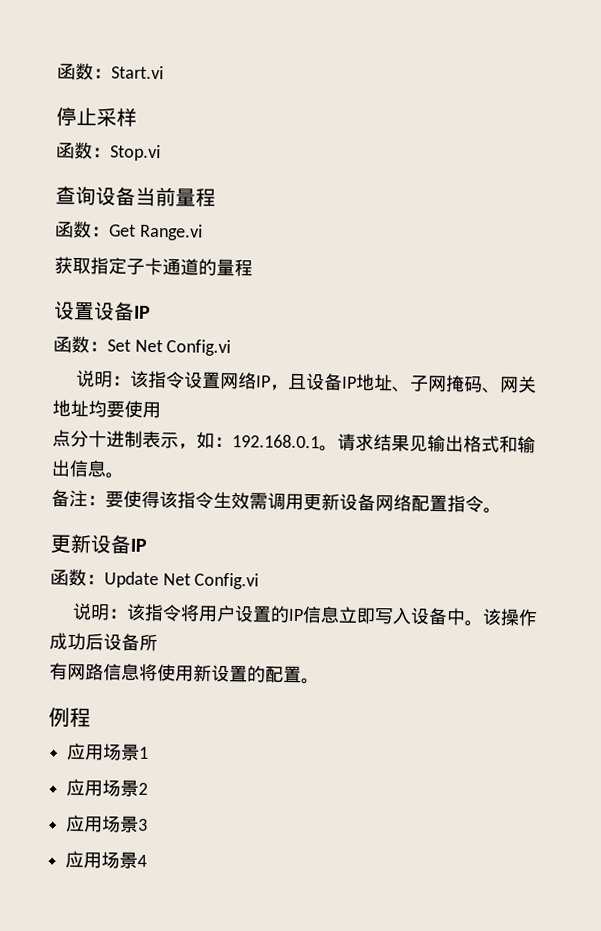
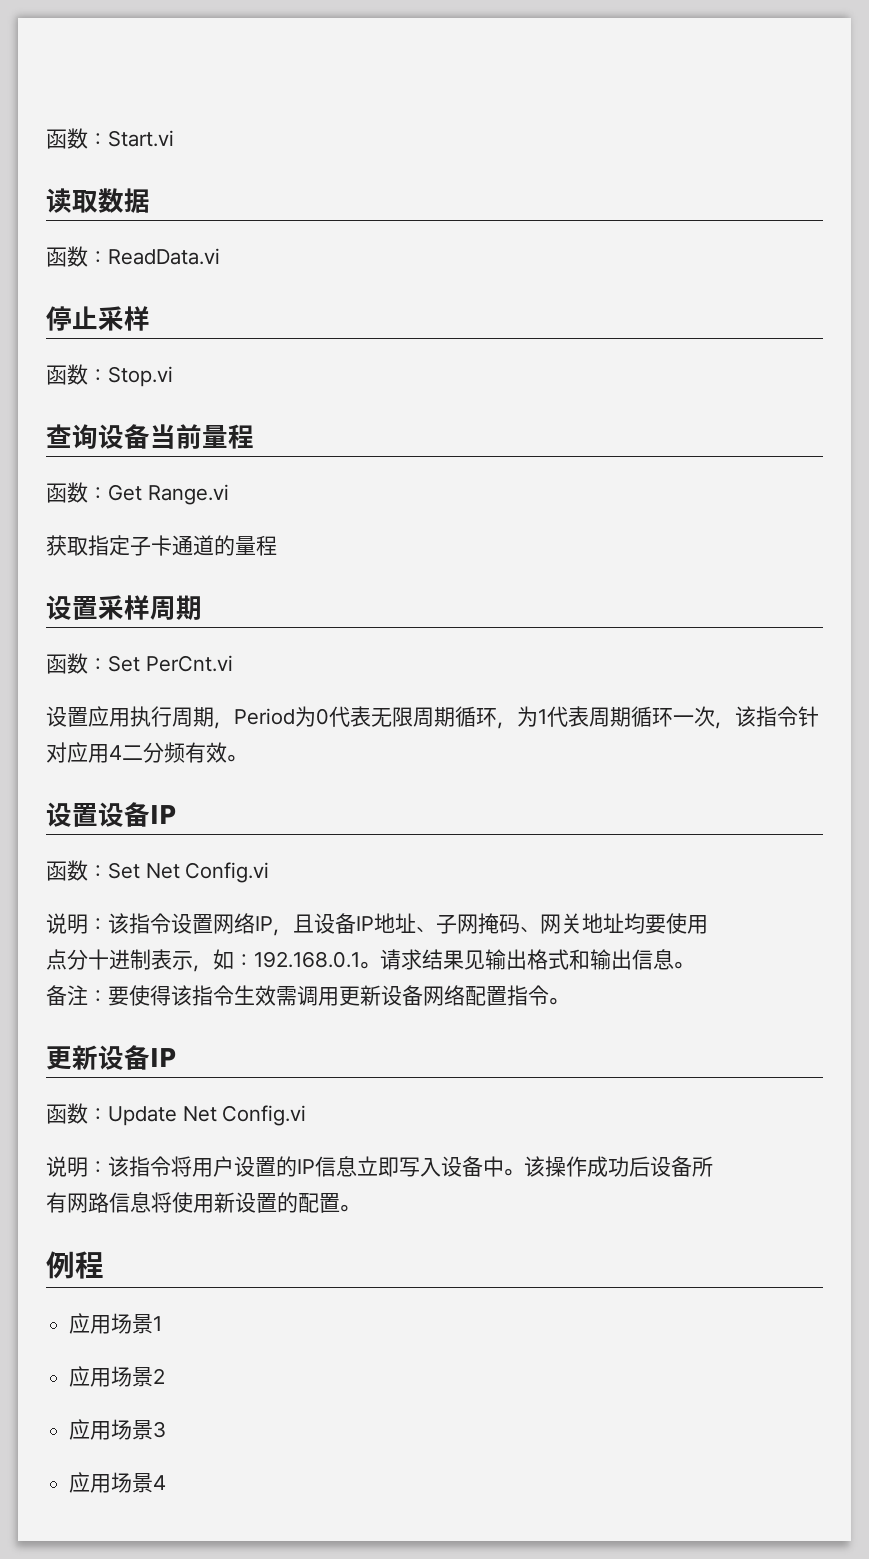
(164, 72) none -> [46,188,150,213] [46,246,220,267] // 读取数据 // 函数：ReadData.vi
(253, 268) none -> [46,595,202,620] [46,653,233,674] [46,706,819,729] [46,742,247,763] // 设置采样周期 // 函数：Set PerCnt.vi // 设置应用执行周期，Period为0代表无限周期循环，为1代表周期循环一次，该指令针对应用4二分频有效。

